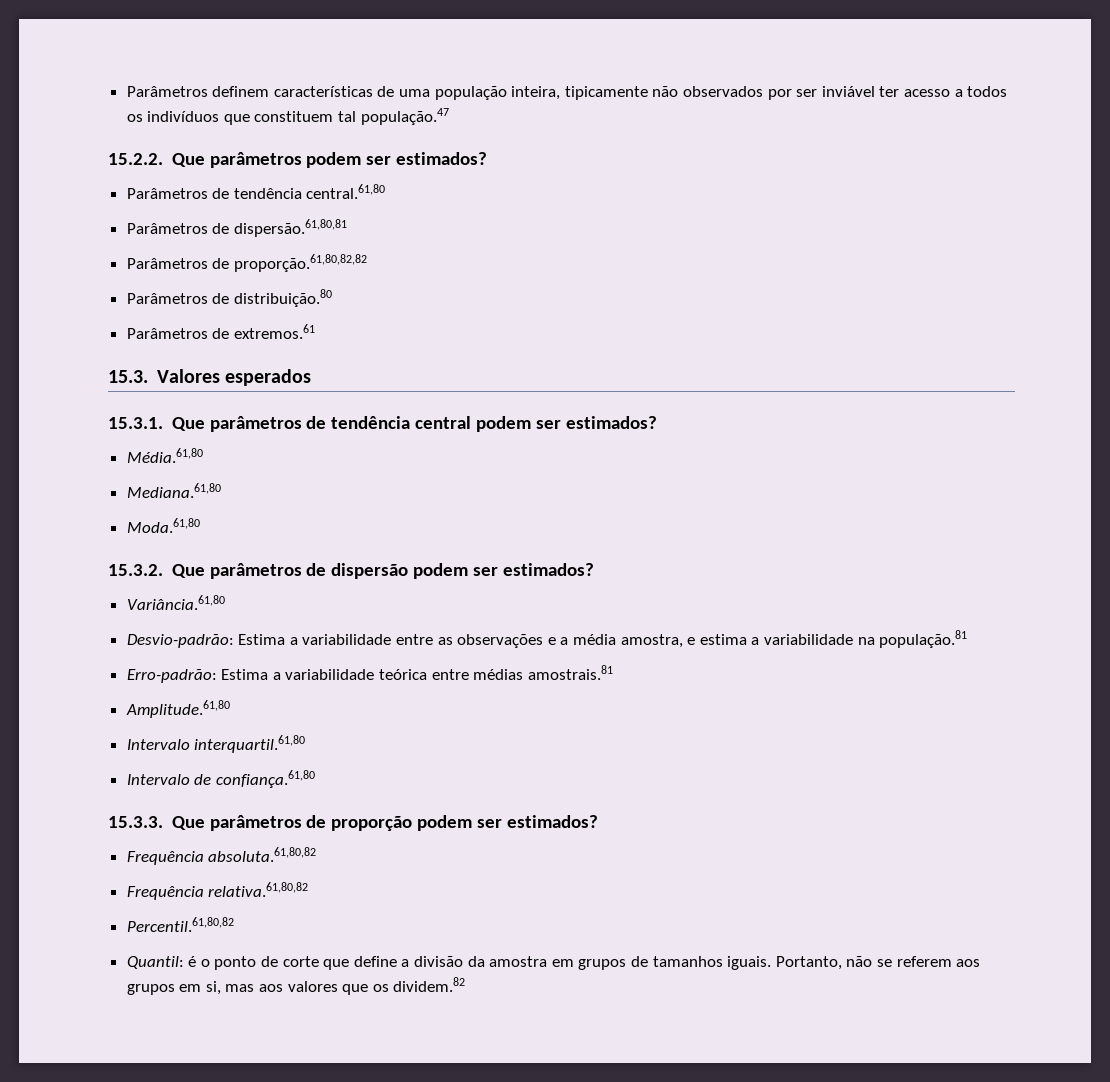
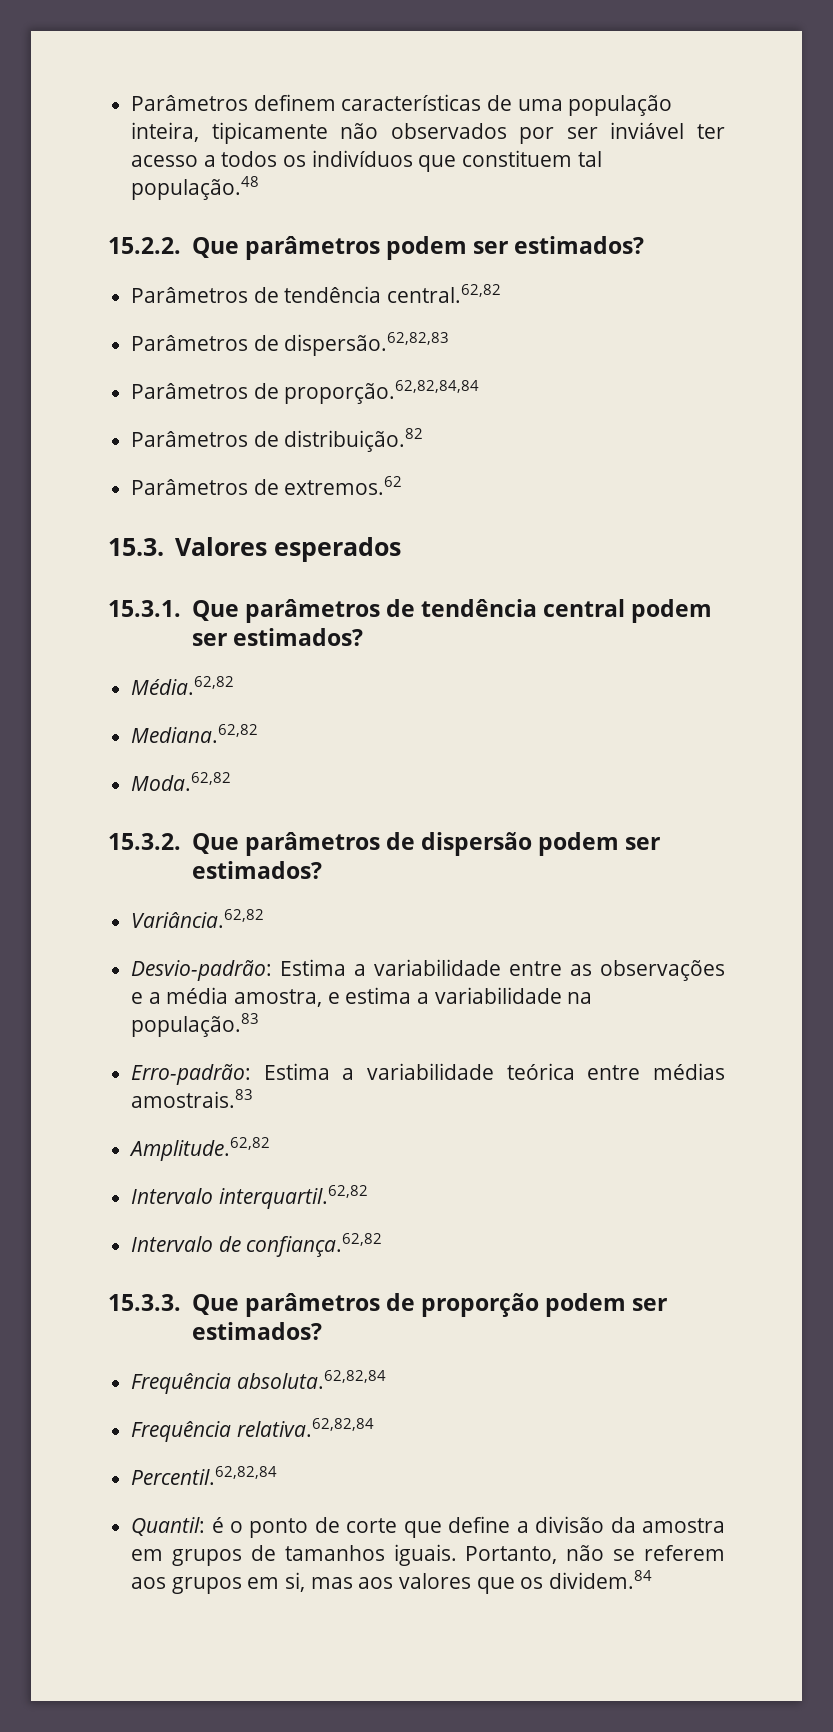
[360,108,449,125] população.47 -> [131,176,260,200] população.48
[306,184,386,199] [126,219,347,237] [126,254,367,272] [126,289,332,307] [126,324,315,339] central.61,80 // Parâmetros de dispersão.61,80,81 // Parâmetros de proporção.61,80,82,82 // Parâmetros de distribuição.80 // Parâmetros de extremos.61 -> [387,284,502,303] [131,332,450,356] [131,380,480,404] [131,428,424,452] [131,476,403,495] central.62,82 // Parâmetros de dispersão.62,82,83 // Parâmetros de proporção.62,82,84,84 // Parâmetros de distribuição.82 // Parâmetros de extremos.62
[126,448,203,463] [126,483,221,498] [126,518,200,533] Média.61,80 // Mediana.61,80 // Moda.61,80 -> [131,676,235,695] [131,724,259,743] [131,772,232,791] Média.62,82 // Mediana.62,82 // Moda.62,82
[126,595,225,610] Variância.61,80 -> [131,909,265,928] Variância.62,82
[879,630,968,648] população.81 -> [131,1013,260,1037] população.83
[527,665,613,680] [125,700,230,718] [126,735,306,753] amostrais.81 // Amplitude.61,80 // Intervalo interquartil.61,80 -> [131,1089,254,1108] [129,1137,271,1161] [131,1185,368,1209] amostrais.83 // Amplitude.62,82 // Intervalo interquartil.62,82
[215,770,315,788] confiança.61,80 -> [246,1233,383,1257] confiança.62,82
[208,847,317,862] [126,882,309,900] [126,917,234,932] absoluta.61,80,82 // Frequência relativa.61,80,82 // Percentil.61,80,82 -> [236,1370,386,1389] [131,1418,374,1442] [131,1466,278,1485] absoluta.62,82,84 // Frequência relativa.62,82,84 // Percentil.62,82,84
[393,977,466,992] dividem.82 -> [549,1570,653,1589] dividem.84

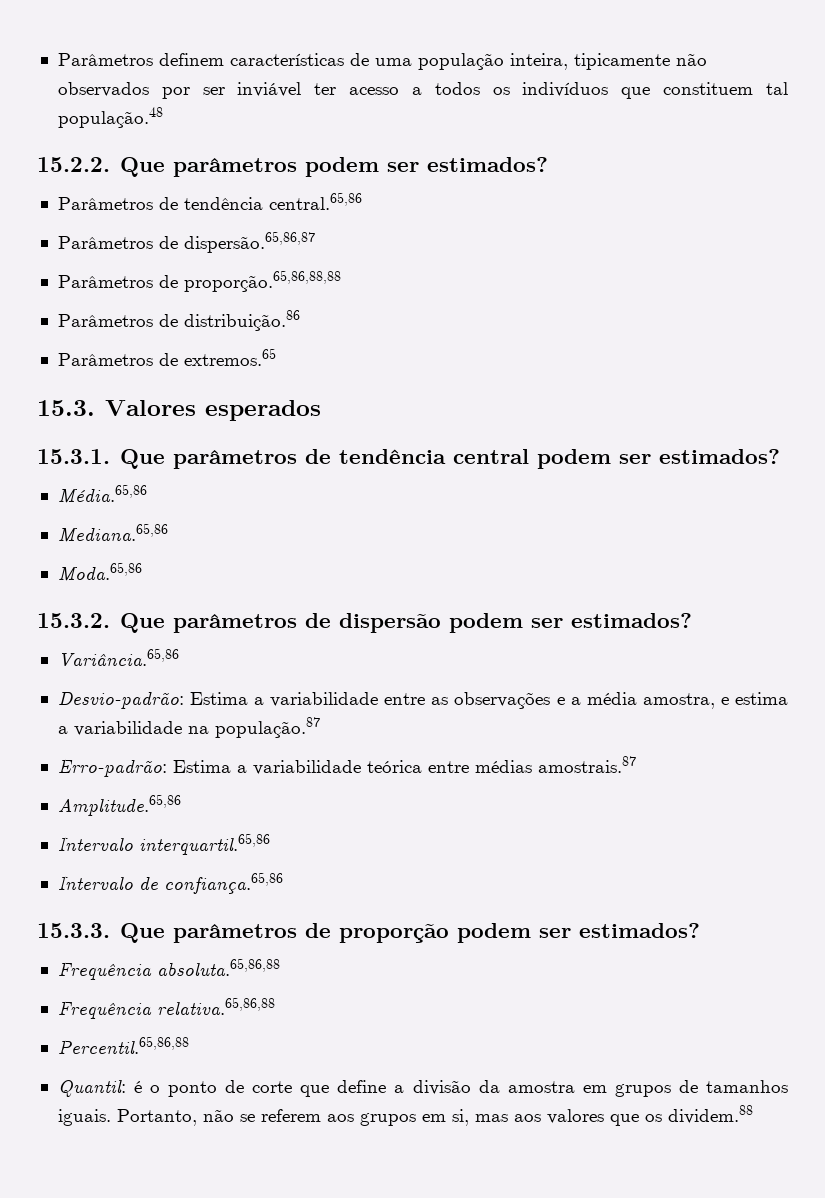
[387,284,502,303] [131,332,450,356] [131,380,480,404] [131,428,424,452] [131,476,403,495] central.62,82 // Parâmetros de dispersão.62,82,83 // Parâmetros de proporção.62,82,84,84 // Parâmetros de distribuição.82 // Parâmetros de extremos.62 -> [268,192,362,210] [57,231,315,253] [57,270,341,292] [57,310,300,331] [57,348,276,366] central.65,86 // Parâmetros de dispersão.65,86,87 // Parâmetros de proporção.65,86,88,88 // Parâmetros de distribuição.86 // Parâmetros de extremos.65
[131,676,235,695] [131,724,259,743] [131,772,232,791] Média.62,82 // Mediana.62,82 // Moda.62,82 -> [57,484,147,503] [57,523,168,542] [57,562,142,581] Média.65,86 // Mediana.65,86 // Moda.65,86
[131,909,265,928] Variância.62,82 -> [57,648,179,666] Variância.65,86
[131,1013,260,1037] população.83 -> [214,717,320,738] população.87
[131,1089,254,1108] [129,1137,271,1161] [131,1185,368,1209] amostrais.83 // Amplitude.62,82 // Intervalo interquartil.62,82 -> [537,756,636,773] [57,794,181,816] [57,833,270,855] amostrais.87 // Amplitude.65,86 // Intervalo interquartil.65,86
[246,1233,383,1257] confiança.62,82 -> [163,872,283,894] confiança.65,86
[236,1370,386,1389] [131,1418,374,1442] [131,1466,278,1485] absoluta.62,82,84 // Frequência relativa.62,82,84 // Percentil.62,82,84 -> [156,958,280,976] [57,997,275,1019] [57,1036,189,1054] absoluta.65,86,88 // Frequência relativa.65,86,88 // Percentil.65,86,88
[549,1570,653,1589] dividem.84 -> [667,1105,753,1124] dividem.88

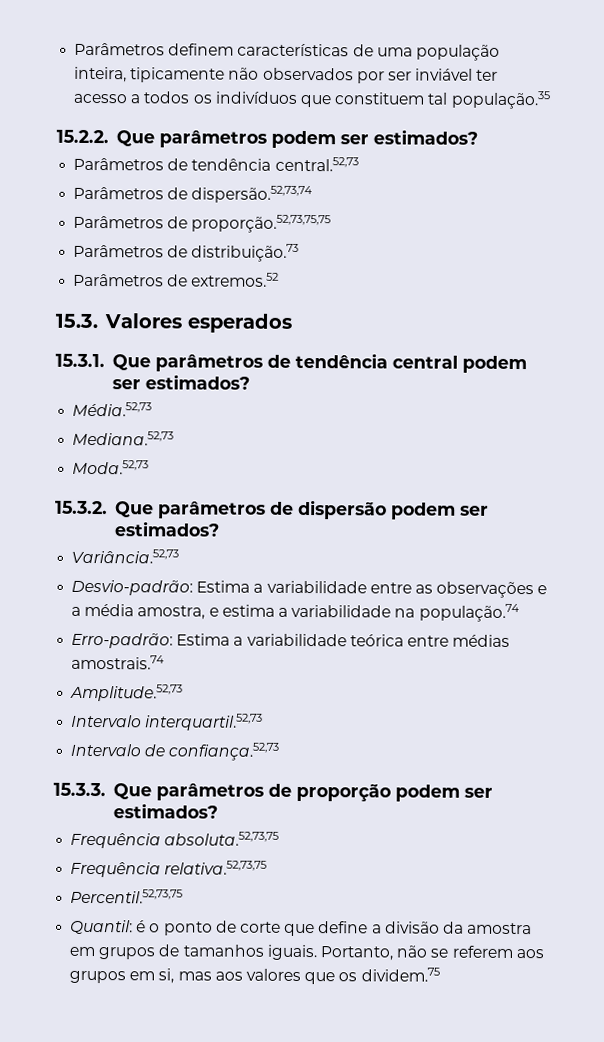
[57,107,163,128] população.48 -> [450,90,551,110] população.35
[268,192,362,210] [57,231,315,253] [57,270,341,292] [57,310,300,331] [57,348,276,366] central.65,86 // Parâmetros de dispersão.65,86,87 // Parâmetros de proporção.65,86,88,88 // Parâmetros de distribuição.86 // Parâmetros de extremos.65 -> [274,156,359,172] [73,185,314,204] [73,214,332,234] [73,243,300,262] [73,272,280,287] central.52,73 // Parâmetros de dispersão.52,73,74 // Parâmetros de proporção.52,73,75,75 // Parâmetros de distribuição.73 // Parâmetros de extremos.52
[57,484,147,503] [57,523,168,542] [57,562,142,581] Média.65,86 // Mediana.65,86 // Moda.65,86 -> [72,401,153,417] [72,430,175,446] [72,459,150,475] Média.52,73 // Mediana.52,73 // Moda.52,73
[57,648,179,666] Variância.65,86 -> [71,548,180,564] Variância.52,73
[214,717,320,738] população.87 -> [418,603,520,623] população.74
[537,756,636,773] [57,794,181,816] [57,833,270,855] amostrais.87 // Amplitude.65,86 // Intervalo interquartil.65,86 -> [71,654,166,670] [70,683,184,702] [71,713,264,731] amostrais.74 // Amplitude.52,73 // Intervalo interquartil.52,73
[163,872,283,894] confiança.65,86 -> [168,742,280,761] confiança.52,73
[156,958,280,976] [57,997,275,1019] [57,1036,189,1054] absoluta.65,86,88 // Frequência relativa.65,86,88 // Percentil.65,86,88 -> [164,831,280,846] [70,860,268,878] [70,888,184,904] absoluta.52,73,75 // Frequência relativa.52,73,75 // Percentil.52,73,75
[667,1105,753,1124] dividem.88 -> [360,967,440,982] dividem.75

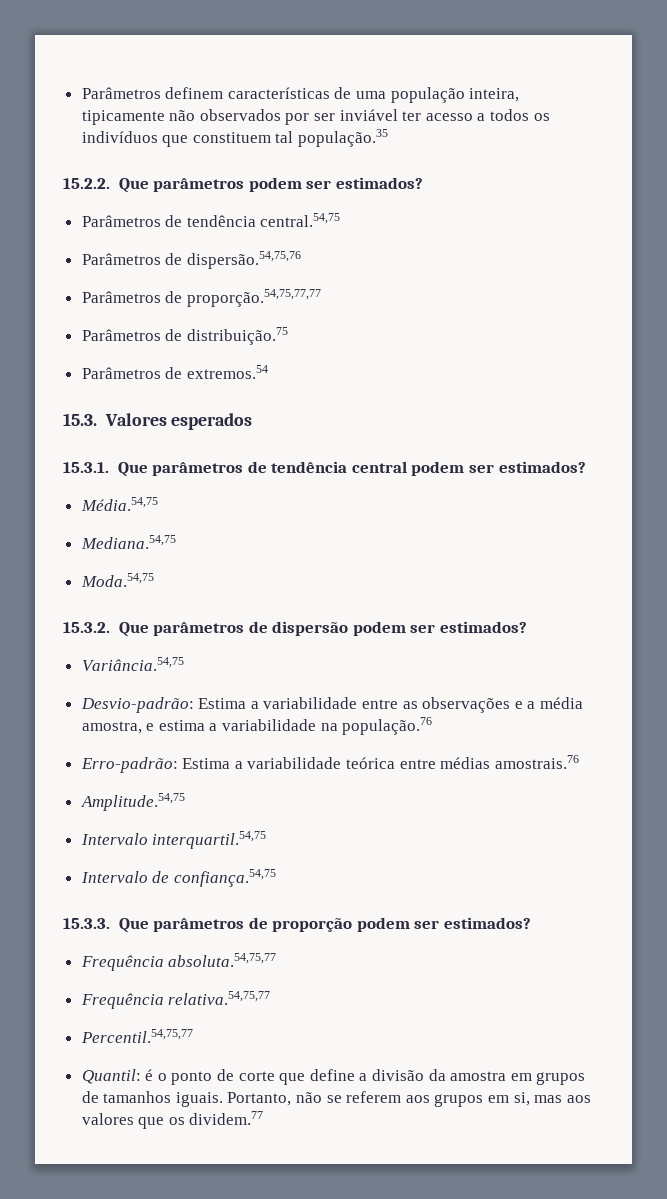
[274,156,359,172] [73,185,314,204] [73,214,332,234] [73,243,300,262] [73,272,280,287] central.52,73 // Parâmetros de dispersão.52,73,74 // Parâmetros de proporção.52,73,75,75 // Parâmetros de distribuição.73 // Parâmetros de extremos.52 -> [260,213,341,227] [81,251,301,269] [81,289,321,307] [81,327,288,345] [81,365,268,379] central.54,75 // Parâmetros de dispersão.54,75,76 // Parâmetros de proporção.54,75,77,77 // Parâmetros de distribuição.75 // Parâmetros de extremos.54
[72,401,153,417] [72,430,175,446] [72,459,150,475] Média.52,73 // Mediana.52,73 // Moda.52,73 -> [80,497,158,511] [80,535,176,549] [80,573,154,587] Média.54,75 // Mediana.54,75 // Moda.54,75
[71,548,180,564] Variância.52,73 -> [81,657,184,671] Variância.54,75
[418,603,520,623] população.74 -> [342,717,433,735] população.76
[71,654,166,670] [70,683,184,702] [71,713,264,731] amostrais.74 // Amplitude.52,73 // Intervalo interquartil.52,73 -> [494,755,579,769] [80,793,185,811] [80,831,267,849] amostrais.76 // Amplitude.54,75 // Intervalo interquartil.54,75
[168,742,280,761] confiança.52,73 -> [173,869,276,887] confiança.54,75
[164,831,280,846] [70,860,268,878] [70,888,184,904] absoluta.52,73,75 // Frequência relativa.52,73,75 // Percentil.52,73,75 -> [168,953,277,967] [80,991,271,1009] [80,1029,193,1043] absoluta.54,75,77 // Frequência relativa.54,75,77 // Percentil.54,75,77
[360,967,440,982] dividem.75 -> [189,1111,264,1125] dividem.77

